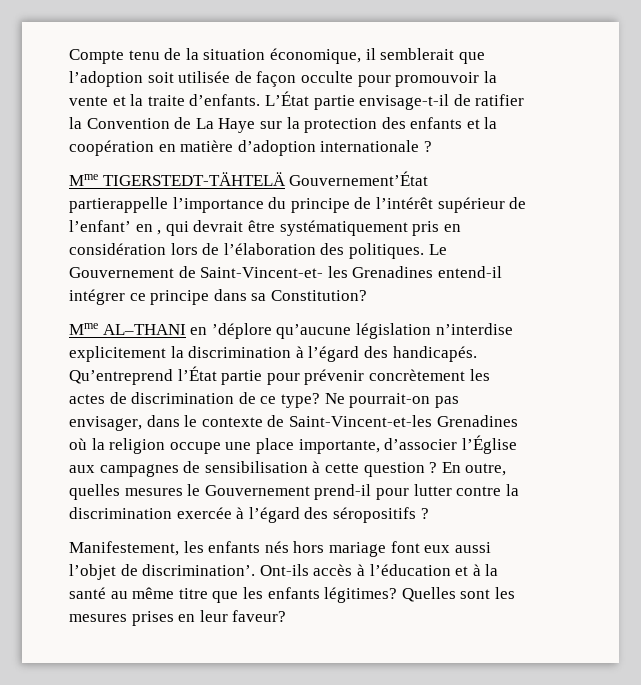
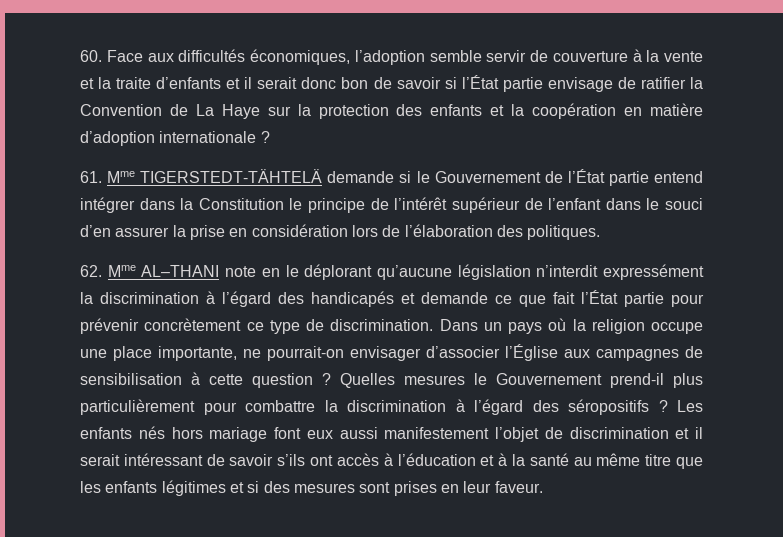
[69,48,485,64] [69,71,480,87] Compte tenu de la situation économique, il semblerait que l’adoption soit utilisée de façon occulte pour promouvoir -> [80,49,642,65] 60. Face aux difficultés économiques, l’adoption semble servir de couverture à
[189,91,450,110] d’enfants. L’État partie envisage-t-il -> [156,75,613,92] d’enfants et il serait donc bon de savoir si l’État partie envisage
(432, 146) none -> [80,171,102,183] 61.
[289,171,429,186] [69,197,287,213] Gouvernement’État partierappelle l’importance du -> [327,169,704,186] [80,197,303,213] demande si le Gouvernement de l’État partie entend intégrer dans la Constitution le
[69,220,440,236] l’enfant’ en , qui devrait être systématiquement pris -> [548,198,704,210] [80,225,225,240] l’enfant dans le souci d’en assurer la prise
[428,244,447,255] [69,266,502,278] [69,289,367,305] [69,323,513,339] [69,346,477,362] [69,369,173,385] Le Gouvernement de Saint-Vincent-et- les Grenadines entend-il intégrer ce principe dans sa Constitution? // Mme AL–THANI en ’déplore qu’aucune législation n’interdise explicitement la discrimination à l’égard des handicapés. Qu’entreprend -> [80,264,704,280] [80,291,575,307] // 62. Mme AL–THANI note en le déplorant qu’aucune législation n’interdit expressément la discrimination à l’égard des handicapés et demande ce que fait
[469,369,490,381] [69,392,459,408] [69,415,518,431] les actes de discrimination de ce type? Ne pourrait-on pas envisager, dans le contexte de Saint-Vincent-et-les Grenadines -> [246,319,542,334] ce type de discrimination. Dans un pays
(380, 446) none -> [243,346,421,361] ne pourrait-on envisager
[441,462,507,476] [69,484,120,500] En outre, quelles -> [340,373,395,388] Quelles
[375,484,519,500] [69,507,232,519] pour lutter contre la discrimination exercée -> [673,373,703,388] [80,399,446,415] plus particulièrement pour combattre la discrimination
[69,541,204,556] // Manifestement, les -> [677,400,703,412] Les
(491, 547) none -> [384,427,490,439] manifestement
[142,564,309,576] discrimination’. Ont-ils -> [569,427,703,439] [80,453,334,466] discrimination et il serait intéressant de savoir s’ils ont
[324,587,515,603] [69,614,127,622] légitimes? Quelles sont les mesures -> [161,480,391,496] légitimes et si des mesures sont
[232,610,287,622] faveur? -> [494,481,543,493] faveur.

